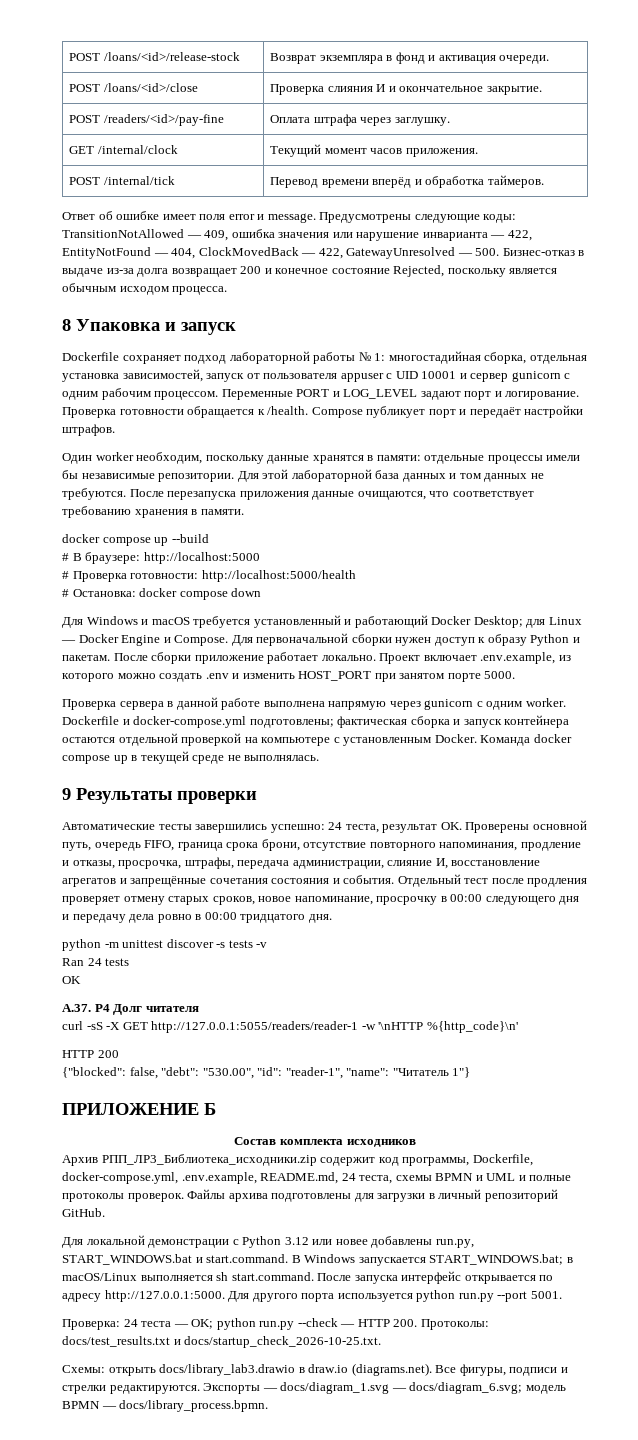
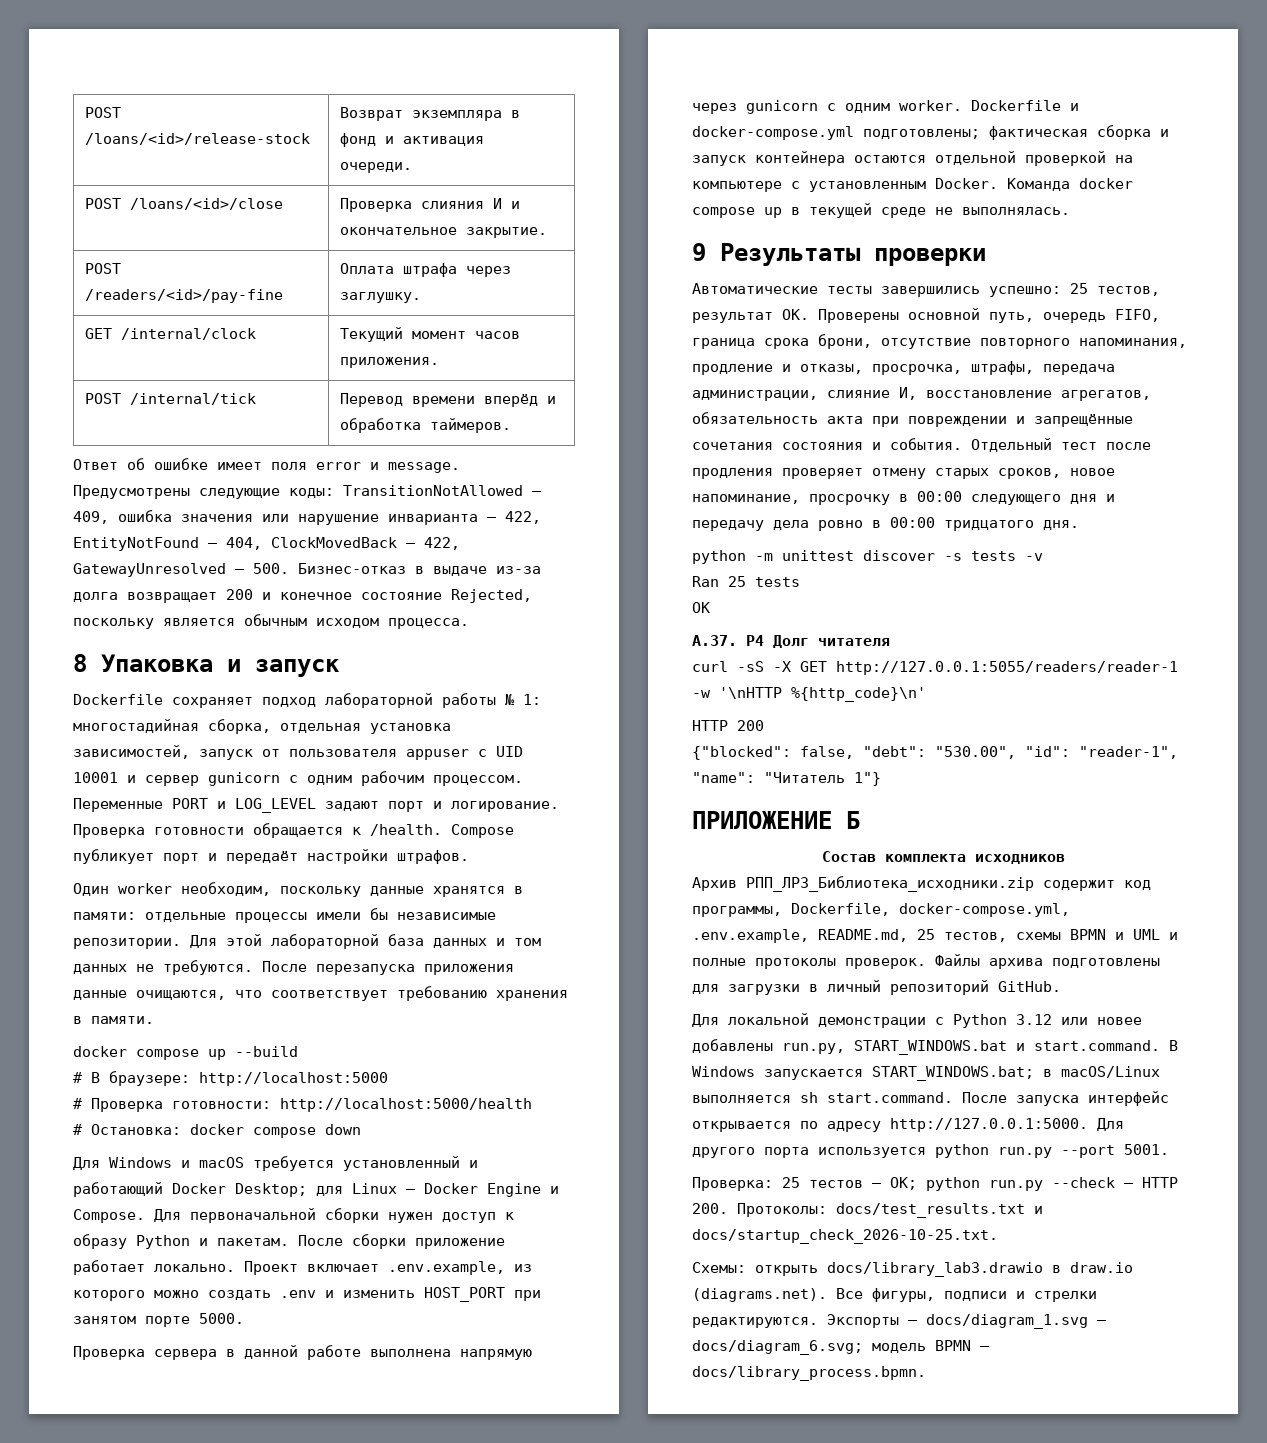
[328,822,379,833] 24 теста, -> [1070,283,1160,296] 25 тестов,
[62,878,116,887] агрегатов -> [1061,390,1151,401] [692,412,1007,427] агрегатов, обязательность акта при повреждении
[87,958,102,966] 24 -> [728,576,746,587] 25
[341,1173,393,1184] 24 теста, -> [917,929,1007,942] 25 тестов,
[123,1319,172,1327] 24 теста -> [782,1177,863,1188] 25 тестов

